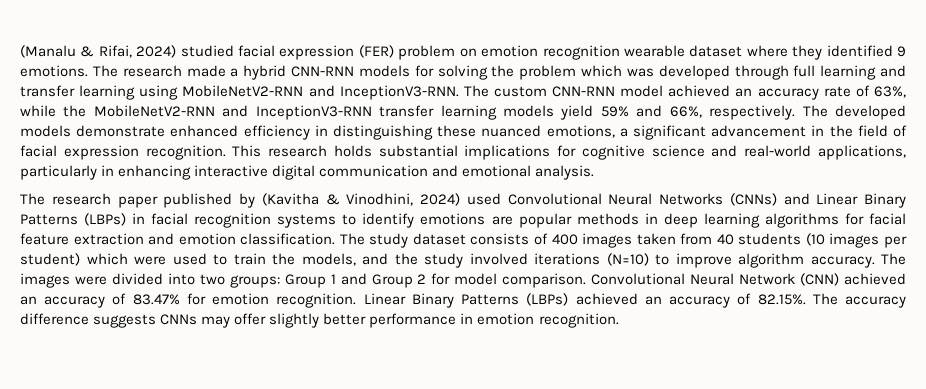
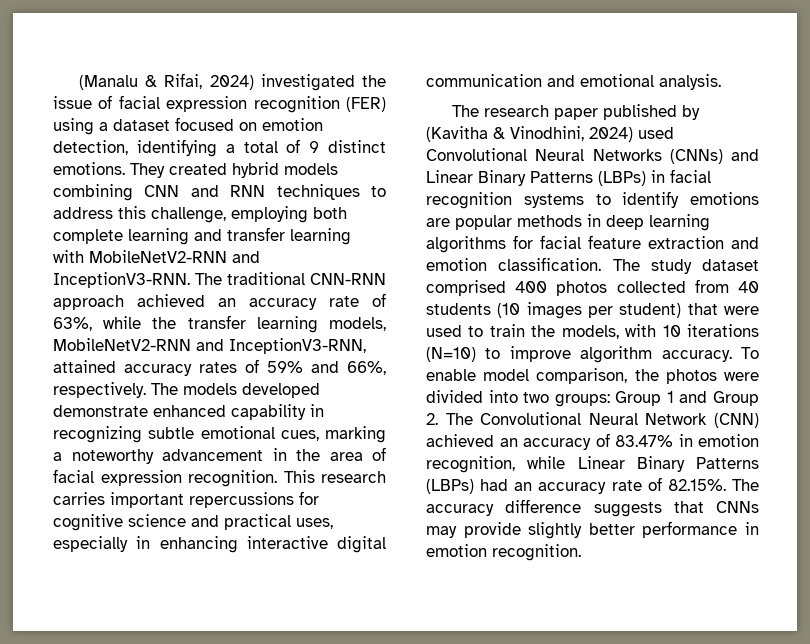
[180,45,906,60] [20,65,816,80] studied facial expression (FER) problem on emotion recognition wearable dataset where they identified 9 emotions. The research made a hybrid CNN-RNN models for solving the problem which was developed through full -> [260,74,386,91] [53,95,386,113] [53,117,323,135] [53,139,386,157] [53,162,338,178] [53,184,386,201] [53,206,347,223] [53,229,123,244] investigated the issue of facial expression recognition (FER) using a dataset focused on emotion detection, identifying a total of 9 distinct emotions. They created hybrid models combining CNN and RNN techniques to address this challenge, employing both complete
[139,85,179,100] using -> [53,250,84,263] with
[493,85,664,97] custom CNN-RNN model -> [227,272,386,285] [53,295,124,310] traditional CNN-RNN approach
[93,105,594,120] MobileNetV2-RNN and InceptionV3-RNN transfer learning models yield -> [187,315,386,333] [53,338,366,354] [53,359,259,376] transfer learning models, MobileNetV2-RNN and InceptionV3-RNN, attained accuracy rates of
[835,105,907,120] [20,125,706,140] developed models demonstrate enhanced efficiency in distinguishing these nuanced emotions, a significant -> [183,383,320,398] [53,404,324,420] [53,426,386,443] [53,449,154,464] models developed demonstrate enhanced capability in recognizing subtle emotional cues, marking a noteworthy
[857,125,888,137] field -> [329,452,363,461] area
[333,145,551,160] holds substantial implications -> [53,492,294,508] carries important repercussions
[744,145,906,160] [20,165,97,180] real-world applications, particularly -> [224,514,333,530] [53,536,128,552] practical uses, especially
[470,233,676,248] consists of 400 images taken -> [426,280,686,296] comprised 400 photos collected
[86,253,128,265] which -> [687,303,718,315] that
[362,253,528,268] and the study involved -> [625,324,681,337] with 10
[881,253,906,265] [20,273,70,288] The images -> [741,347,759,359] [426,368,717,384] To enable model comparison, the photos
[417,273,587,288] 2 for model comparison. -> [426,413,473,425] 2. The
[186,293,731,308] for emotion recognition. Linear Binary Patterns (LBPs) achieved an accuracy -> [678,434,759,447] [426,456,759,473] [426,479,642,494] in emotion recognition, while Linear Binary Patterns (LBPs) had an accuracy rate
(157, 321) none -> [673,501,704,513] that
[234,313,267,325] offer -> [463,522,521,538] provide

